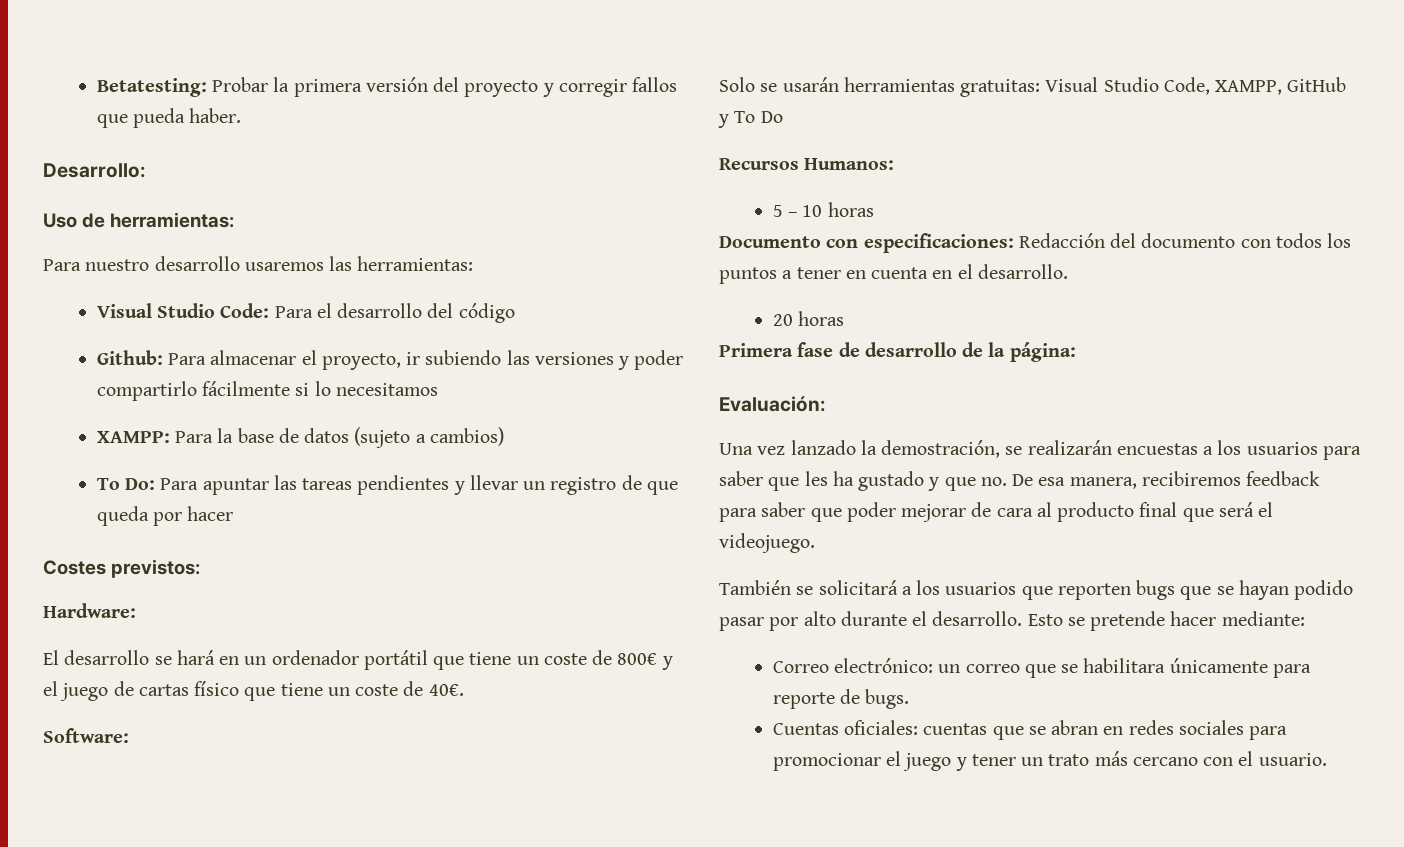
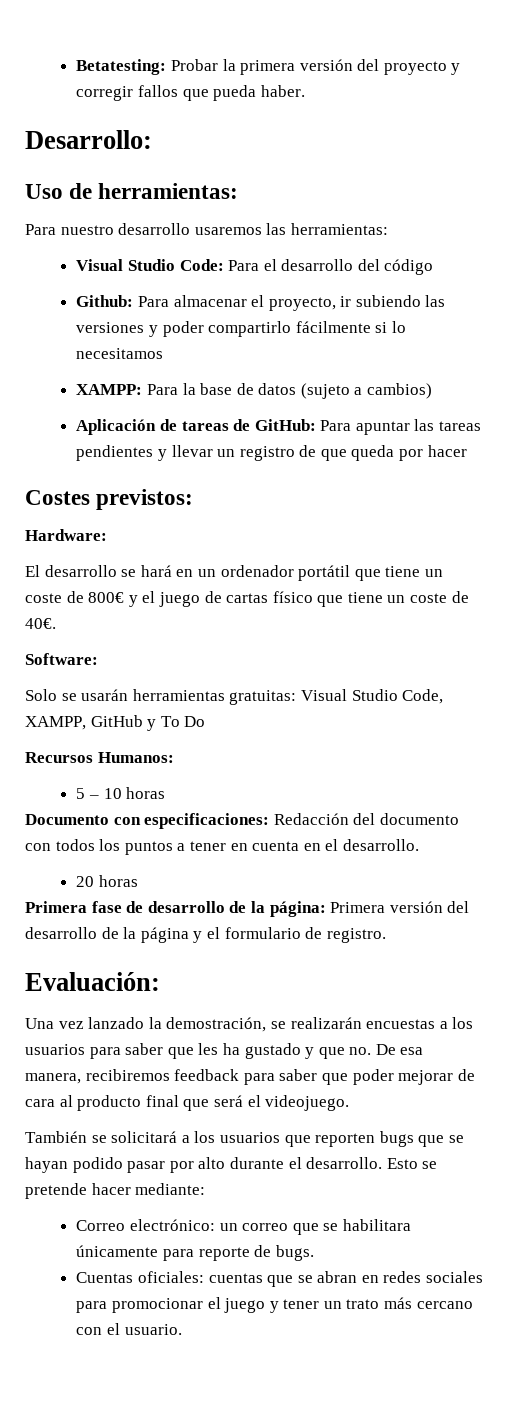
[96,478,156,490] To Do: -> [76,419,316,435] Aplicación de tareas de GitHub:
(1076, 352) none -> [330,901,470,913] [25,927,386,943] Primera versión del desarrollo de la página y el formulario de registro.

